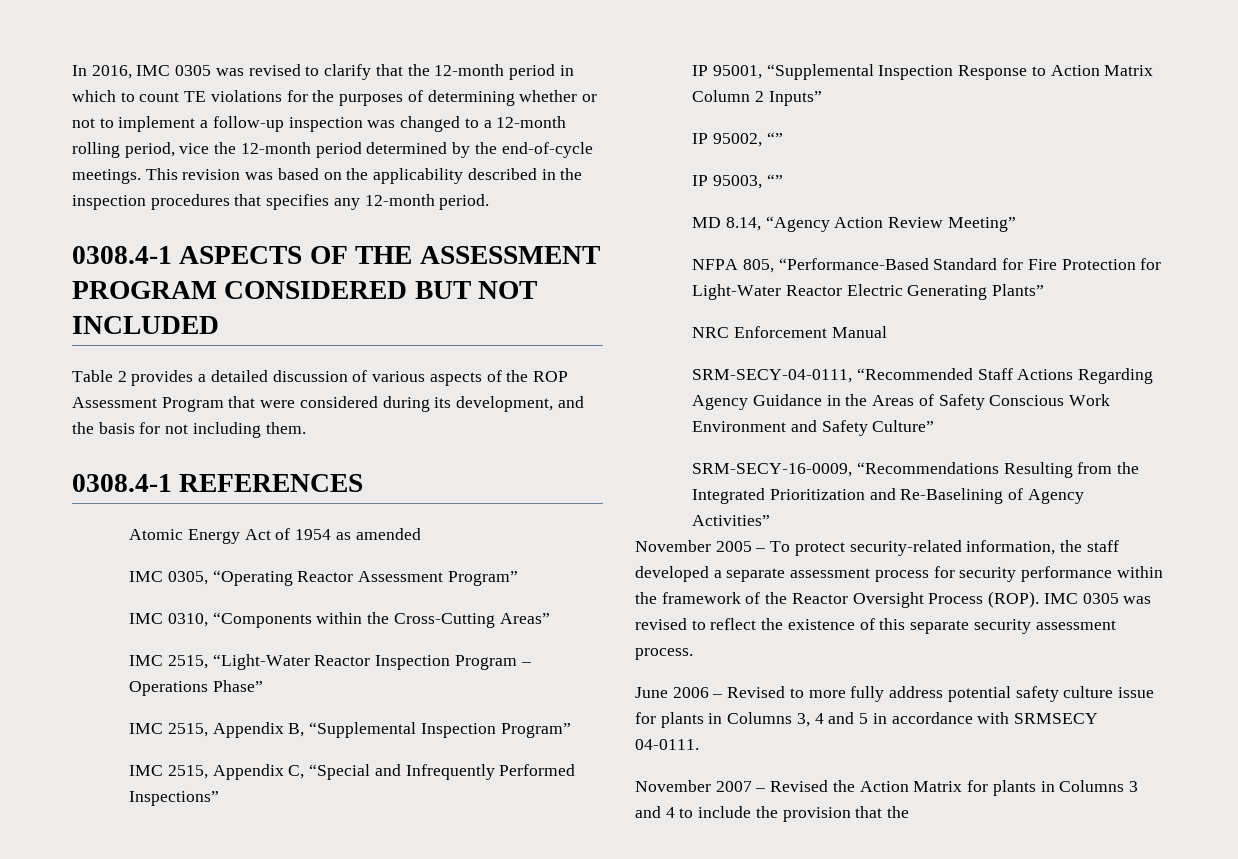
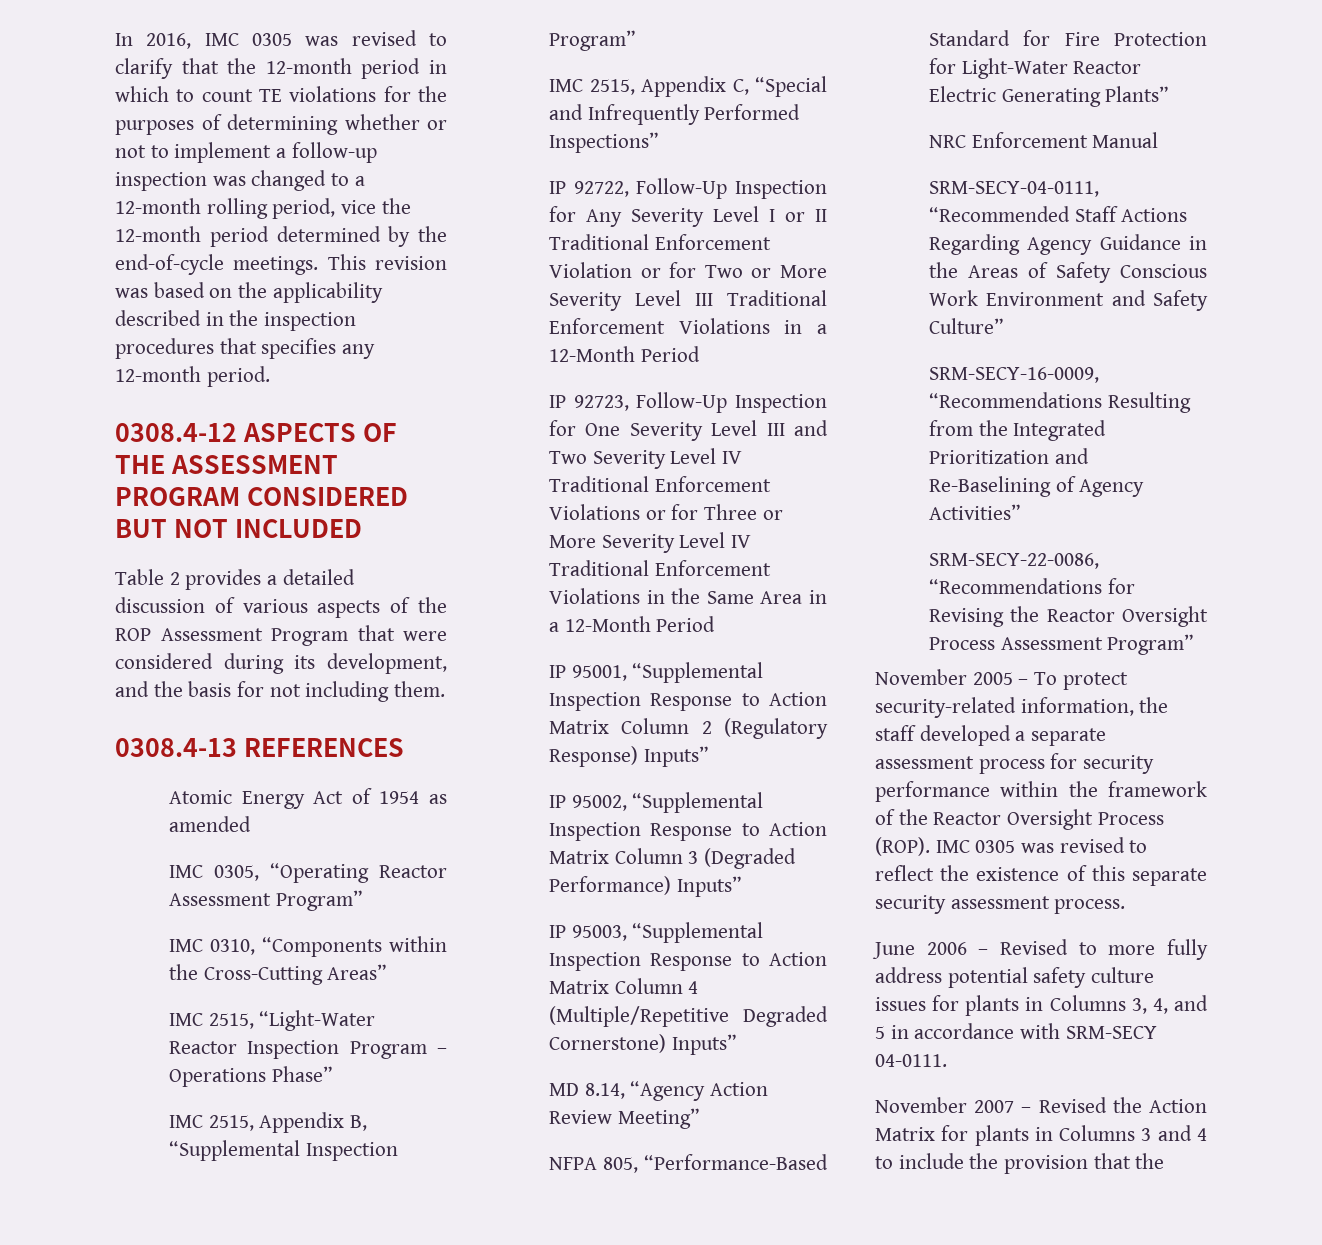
[72,246,172,264] 0308.4-1 -> [115,423,237,442] 0308.4-12
[72,474,172,492] 0308.4-1 -> [115,738,237,757] 0308.4-13
(220, 798) none -> [549,178,827,199] [549,206,827,227] [549,234,771,250] [549,262,827,278] [549,290,827,311] [549,318,827,334] [549,346,700,362] [549,392,827,413] [549,420,828,441] [549,448,743,469] [549,476,771,492] [549,504,783,520] [549,532,752,553] [549,560,771,576] [549,588,827,604] [549,616,716,632] // IP 92722, Follow-Up Inspection for Any Severity Level I or II Traditional Enforcement Violation or for Two or More Severity Level III Traditional Enforcement Violations in a 12-Month Period // IP 92723, Follow-Up Inspection for One Severity Level III and Two Severity Level IV Traditional Enforcement Violations or for Three or More Severity Level IV Traditional Enforcement Violations in the Same Area in a 12-Month Period
(764, 96) none -> [724,718,828,739] [549,746,639,767] (Regulatory Response)
[766,132,783,144] [692,174,783,189] “” // IP 95003, “” -> [632,792,764,813] [549,822,827,841] [549,848,797,869] [549,876,742,897] [549,922,764,943] [549,952,827,971] [549,978,699,994] [549,1006,828,1027] [549,1034,737,1055] “Supplemental Inspection Response to Action Matrix Column 3 (Degraded Performance) Inputs” // IP 95003, “Supplemental Inspection Response to Action Matrix Column 4 (Multiple/Repetitive Degraded Cornerstone) Inputs”
(771, 520) none -> [929,553,1100,569] [929,578,1135,594] [929,606,1208,627] [929,634,1195,655] // SRM-SECY-22-0086, “Recommendations for Revising the Reactor Oversight Process Assessment Program”
[1117,687,1154,698] issue -> [875,997,926,1011] issues
[814,713,824,724] 4 -> [1152,998,1168,1014] 4,
[1013,713,1098,724] SRMSECY -> [1065,1026,1157,1039] SRM-SECY

